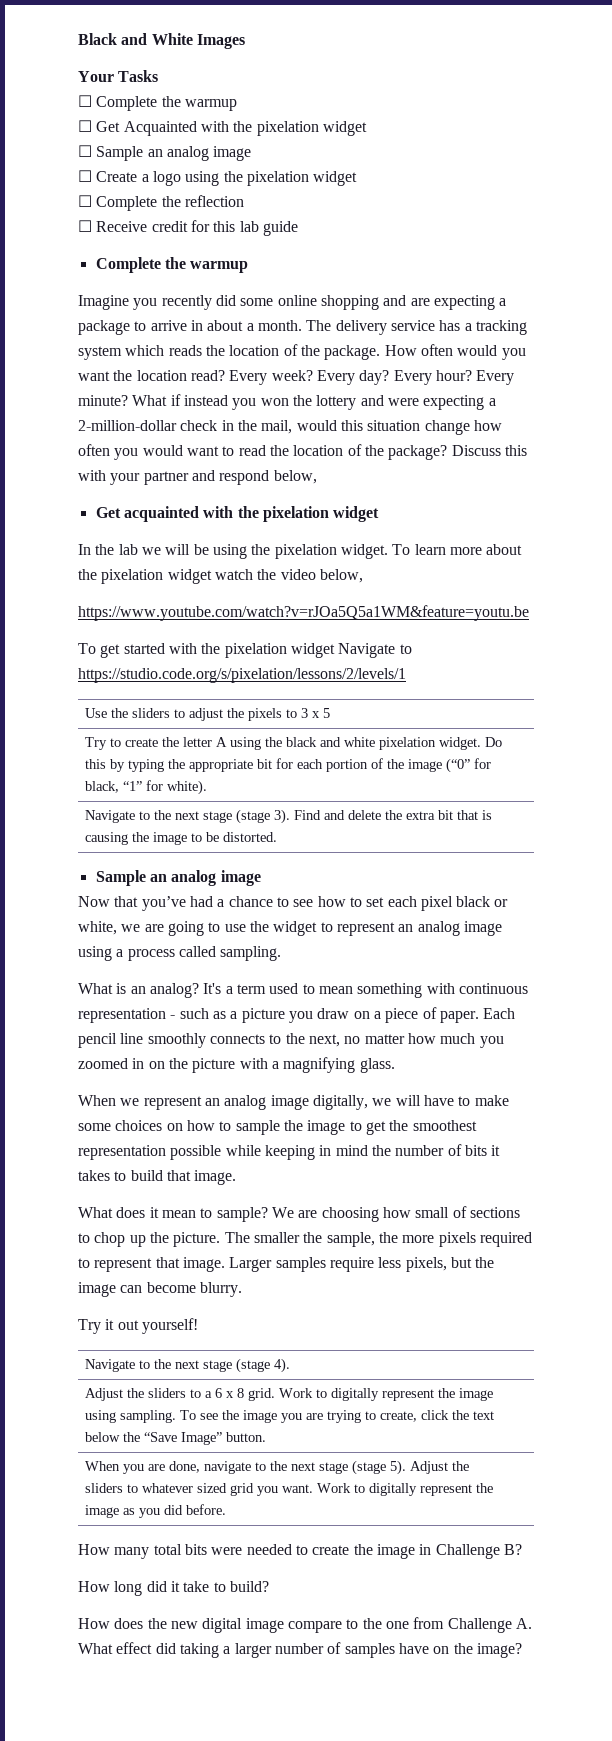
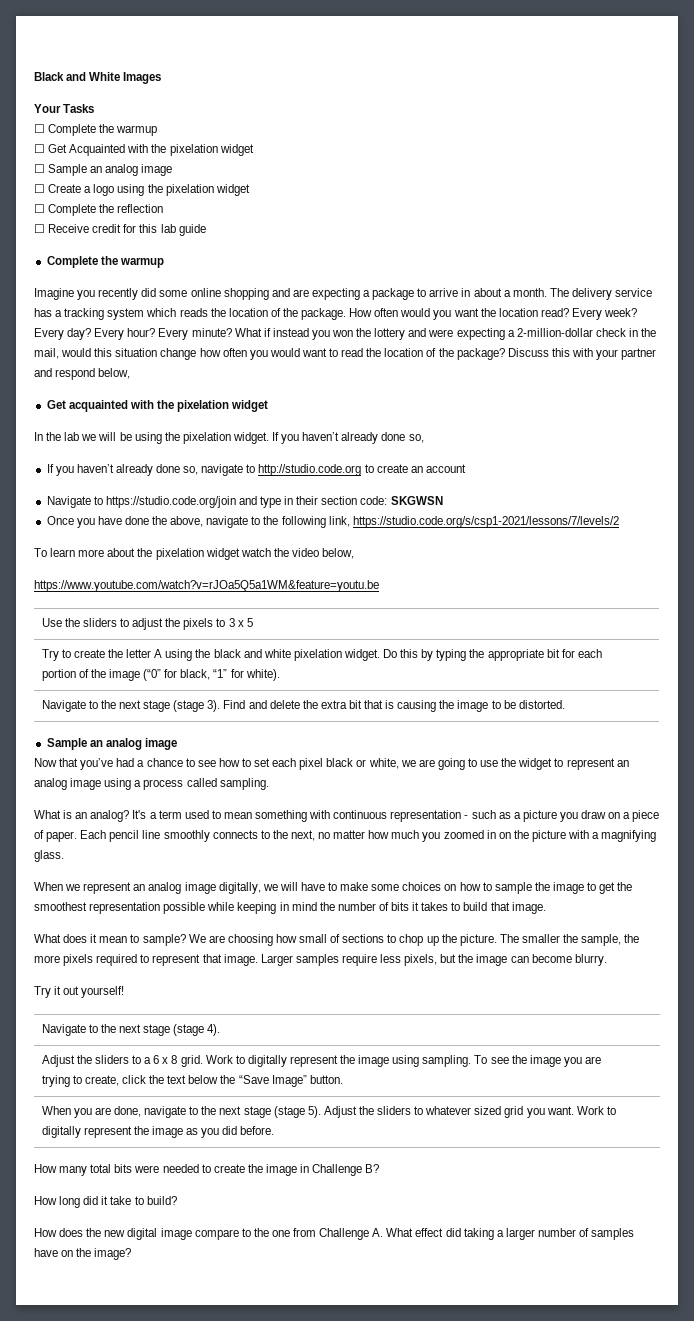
(388, 551) none -> [272,432,424,444] [46,464,466,476] [46,496,443,508] [46,516,619,528] If you haven’t already done so, // If you haven’t already done so, navigate to http://studio.code.org to create an account // Navigate to https://studio.code.org/join and type in their section code: SKGWSN // Once you have done the above, navigate to the following link, https://studio.code.org/s/csp1-2021/lessons/7/levels/2 //
[78,643,412,658] [78,668,406,683] // To get started with the pixelation widget Navigate to https://studio.code.org/s/pixelation/lessons/2/levels/1 -> (379, 586) none

